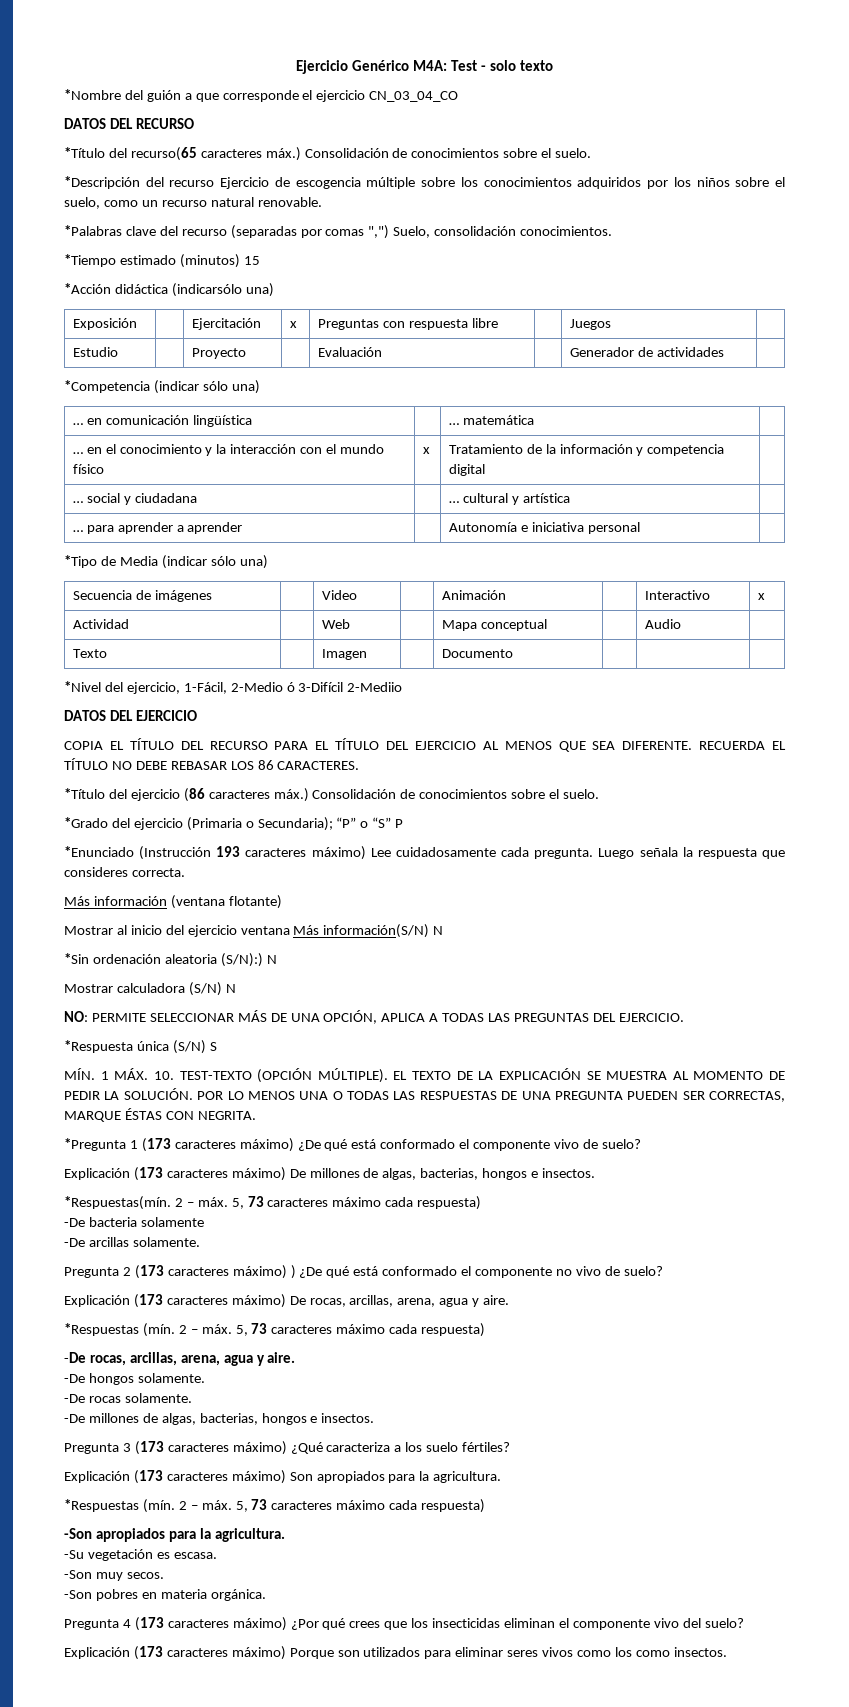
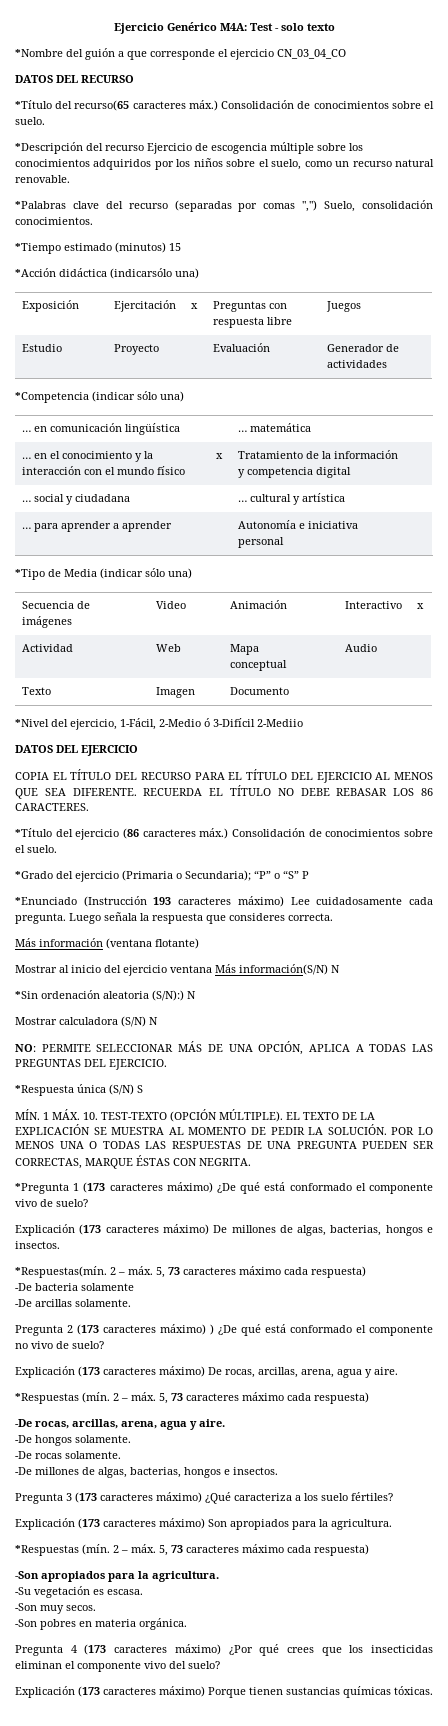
[337,1647,727,1659] son utilizados para eliminar seres vivos como los como insectos. -> [249,1686,433,1698] tienen sustancias químicas tóxicas.

